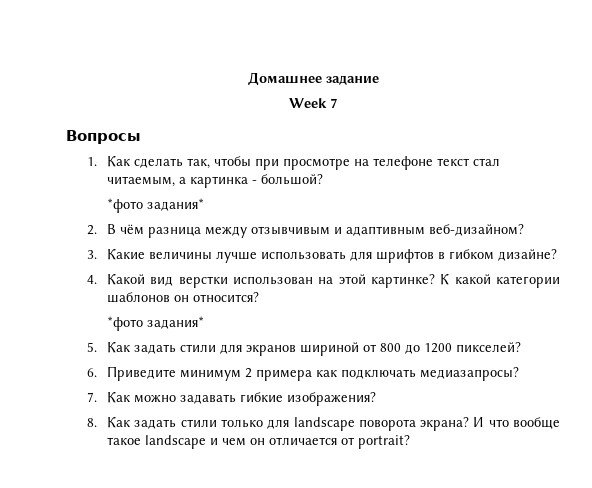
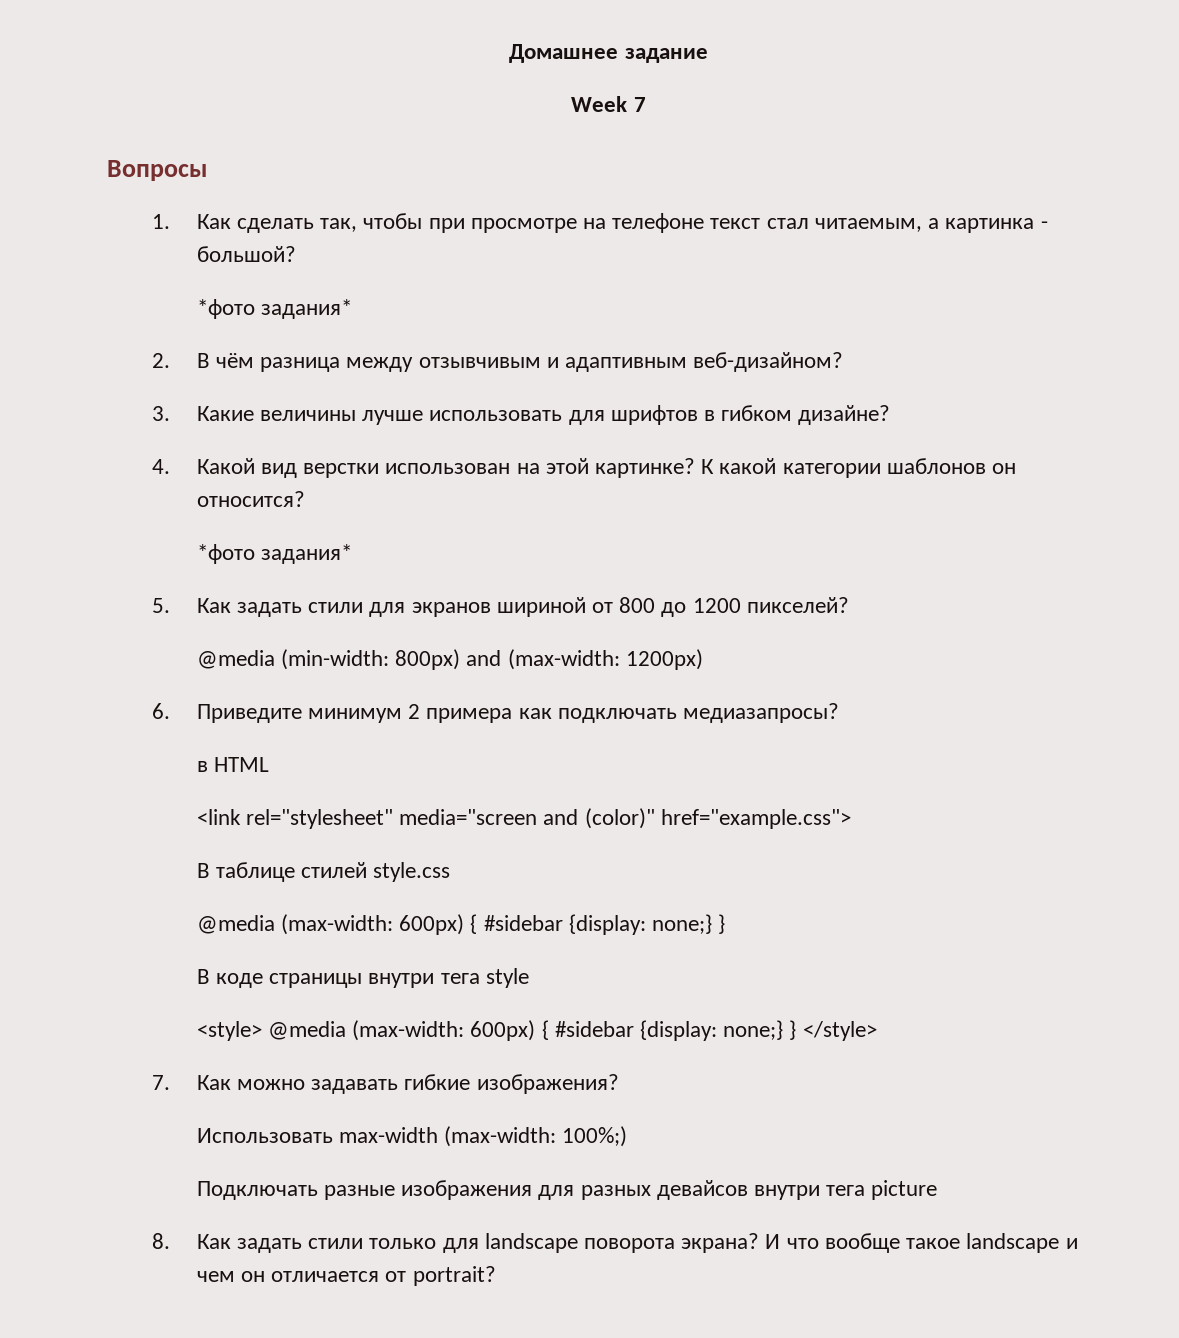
(522, 347) none -> [196,649,703,670] // @media (min-width: 800px) and (max-width: 1200px)
(520, 374) none -> [196,757,269,772] [196,808,851,829] [196,862,451,882] [196,914,726,935] [196,968,529,988] [196,1020,877,1041] // в HTML // <link rel="stylesheet" media="screen and (color)" href="example.css"> // В таблице стилей style.css // @media (max-width: 600px) { #sidebar {display: none;} } // В коде страницы внутри тега style // <style> @media (max-width: 600px) { #sidebar {display: none;} } </style>
(377, 399) none -> [196,1126,628,1147] [196,1180,938,1200] // Использовать max-width (max-width: 100%;) // Подключать разные изображения для разных девайсов внутри тега picture

